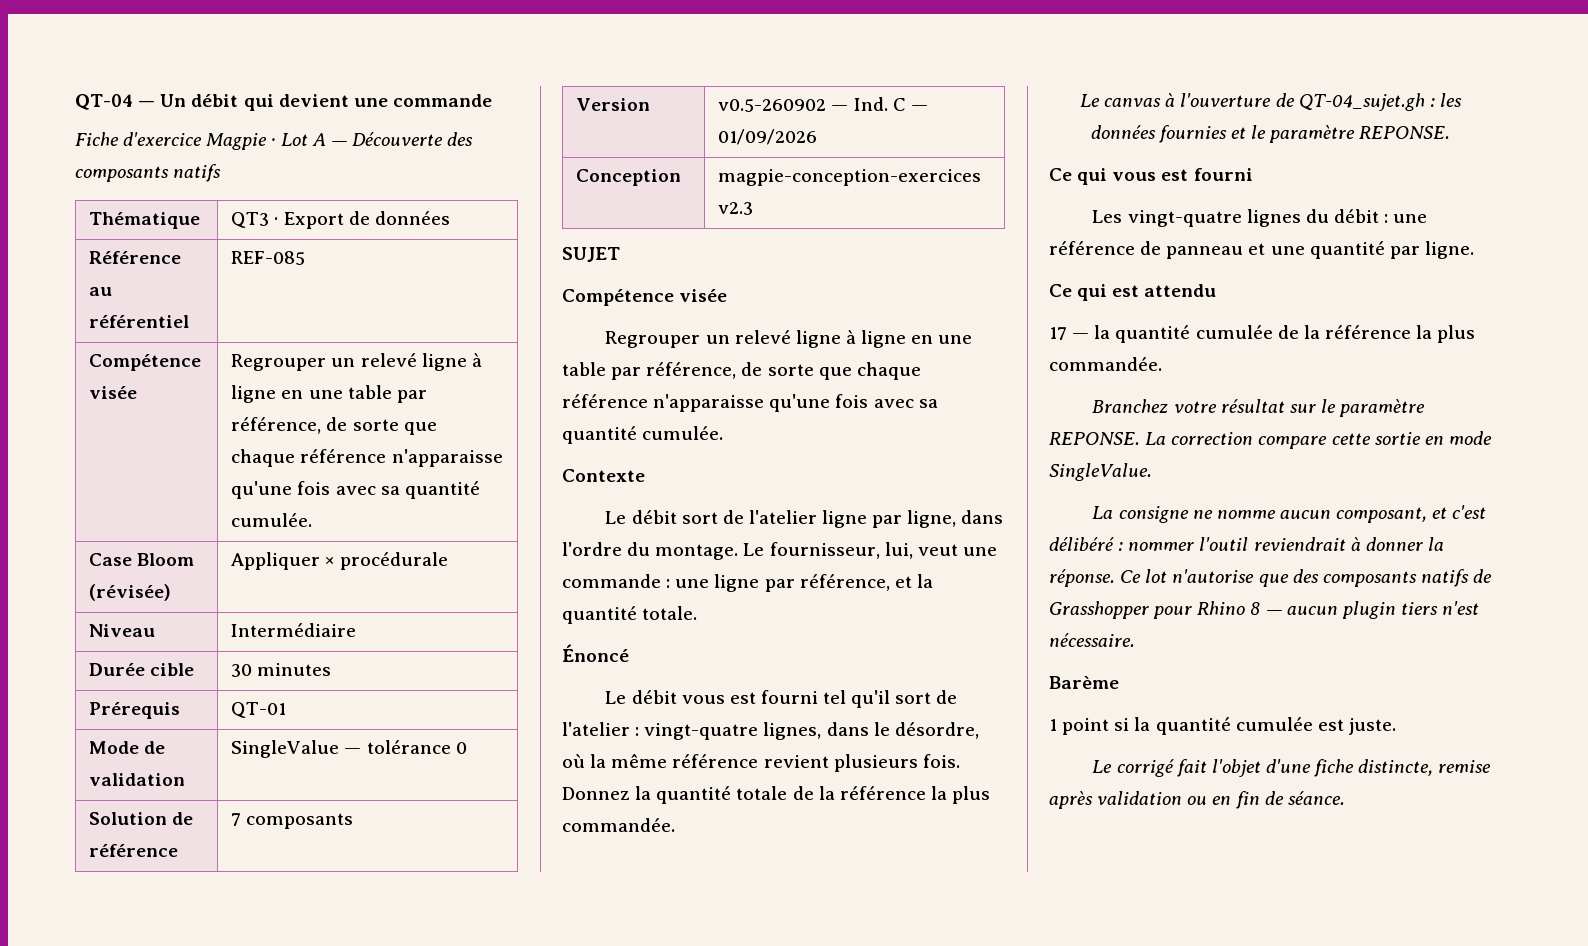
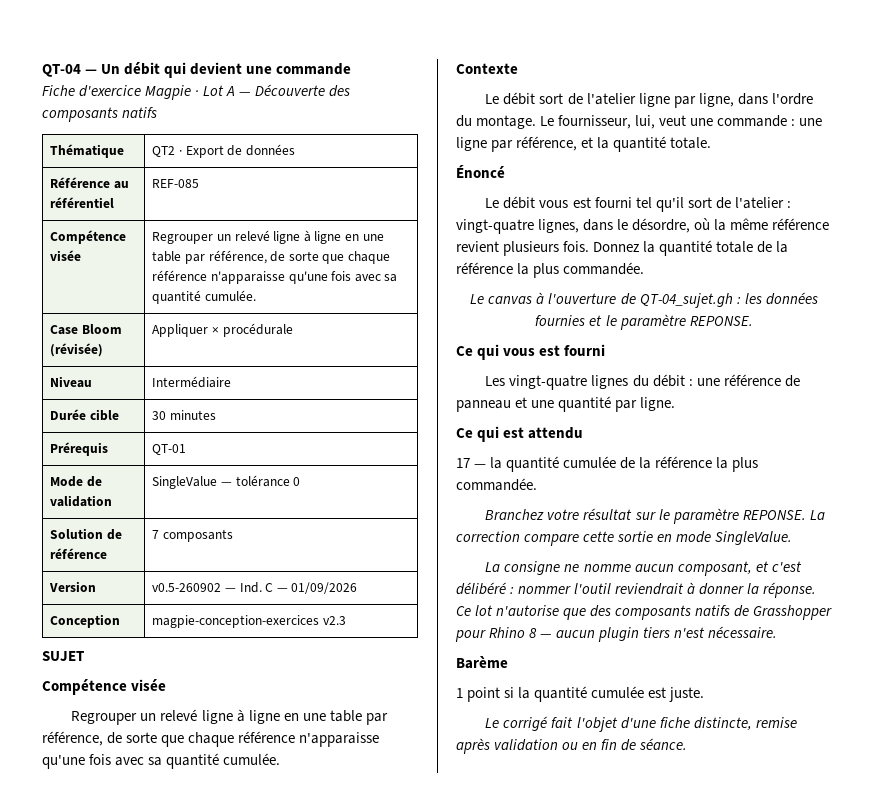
[231,212,270,228] QT3 -> [152,146,176,157] QT2

